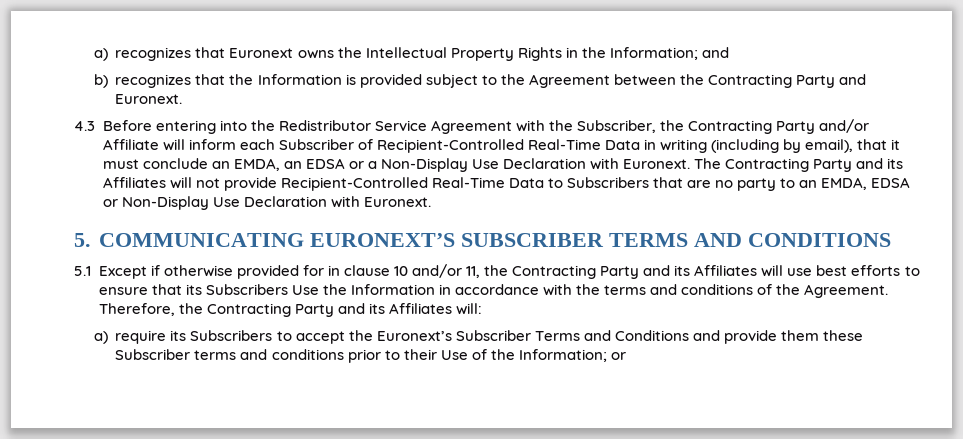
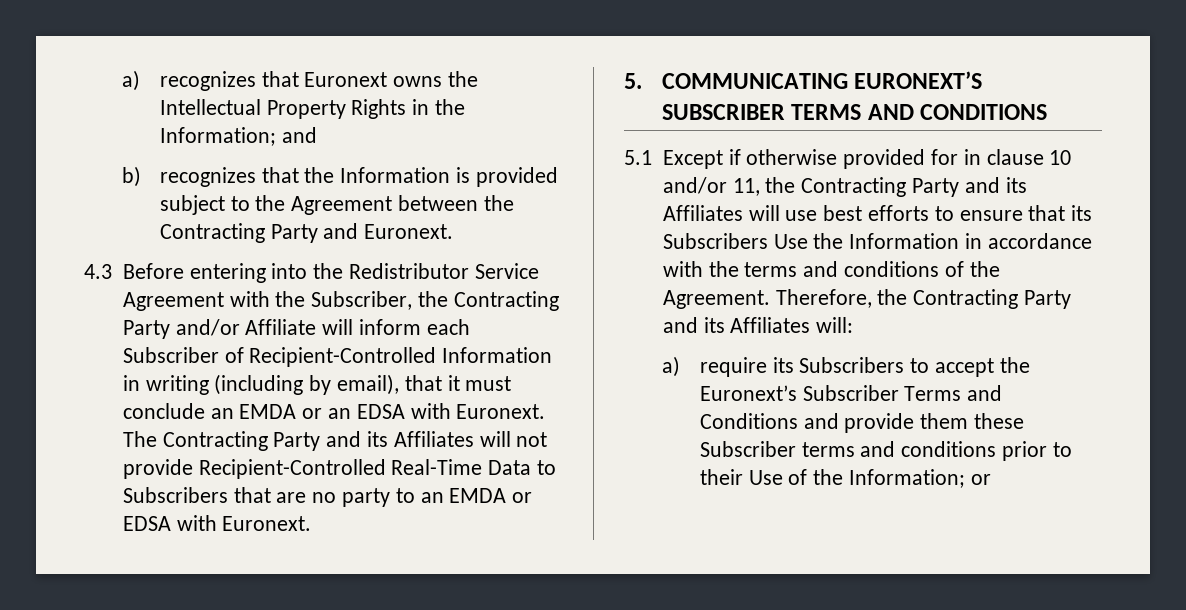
[527,139,640,150] Real-Time Data -> [442,347,553,363] Information
[233,158,587,172] EMDA, an EDSA or a Non-Display Use Declaration -> [239,404,405,419] EMDA or an EDSA
[821,177,911,190] [102,196,327,210] EMDA, EDSA or Non-Display Use Declaration -> [449,488,533,503] [122,516,171,531] EMDA or EDSA

